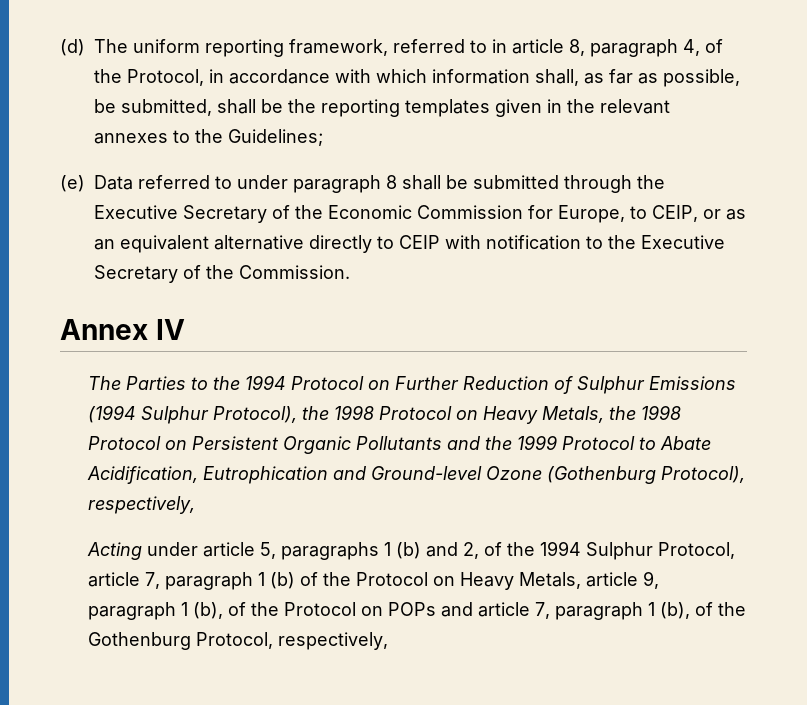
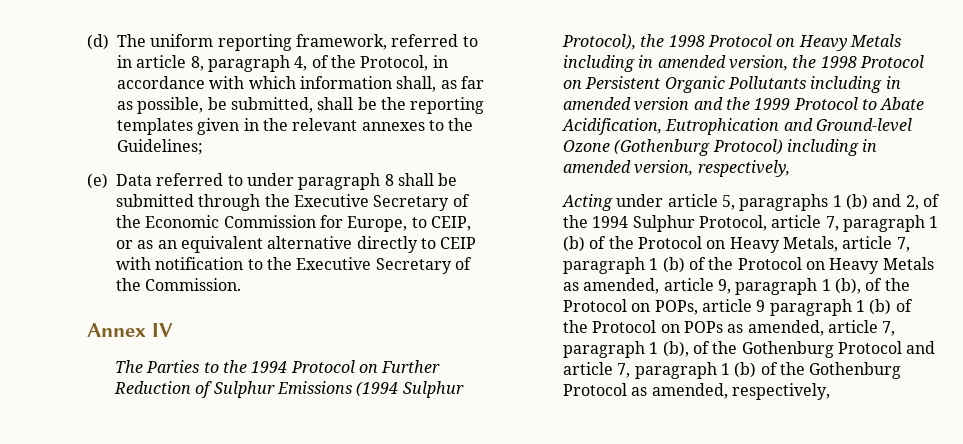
[542,406,605,423] Metals, -> [849,34,901,47] [562,55,788,72] Metals including in amended version,
(443, 443) none -> [810,76,901,93] [562,97,690,111] including in amended version
[661,466,746,483] Protocol), -> [712,139,878,156] [562,160,694,176] Protocol) including in amended version,
(639, 579) none -> [896,237,910,252] [562,257,934,274] [562,278,714,294] 7, paragraph 1 (b) of the Protocol on Heavy Metals as amended, article
[388,602,474,617] POPs and -> [654,299,913,316] [562,320,824,336] POPs, article 9 paragraph 1 (b) of the Protocol on POPs as amended,
[196,632,274,649] Protocol, -> [837,341,936,354] [562,362,902,379] [562,383,728,399] Protocol and article 7, paragraph 1 (b) of the Gothenburg Protocol as amended,

